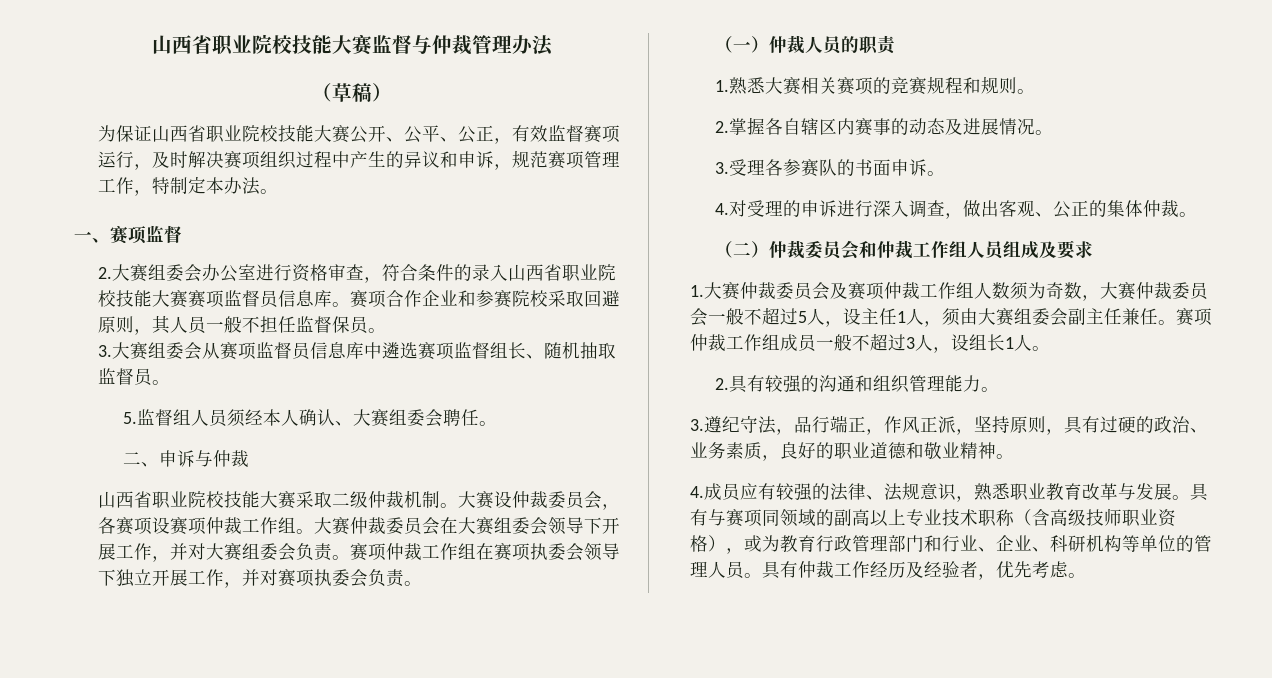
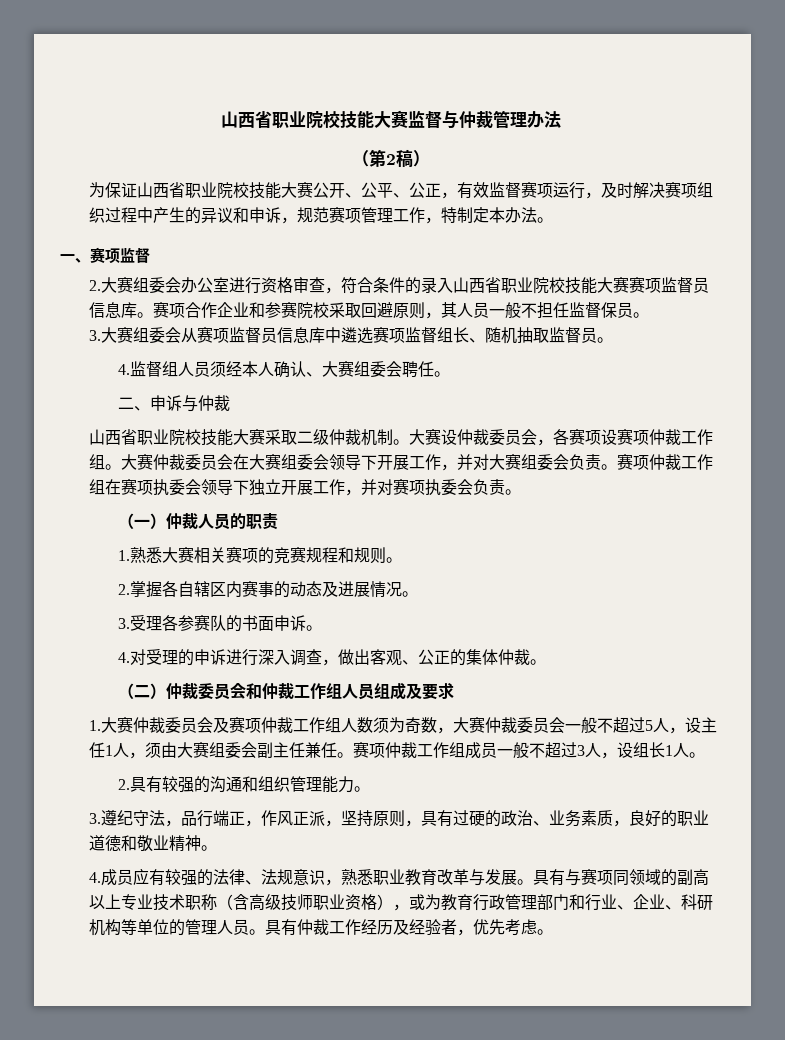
[332,83,352,102] 草 -> [369,149,396,167] 第2
[122,412,137,424] 5. -> [118,364,131,375] 4.

